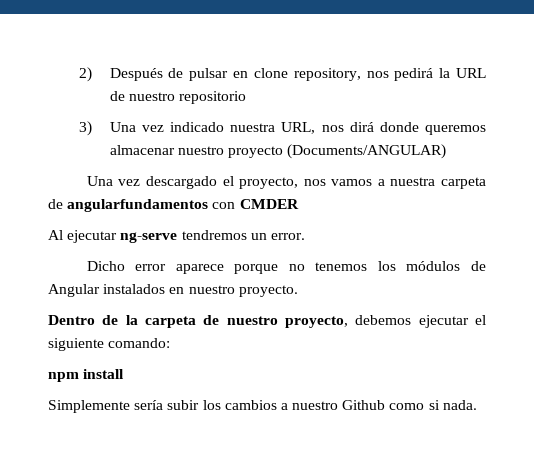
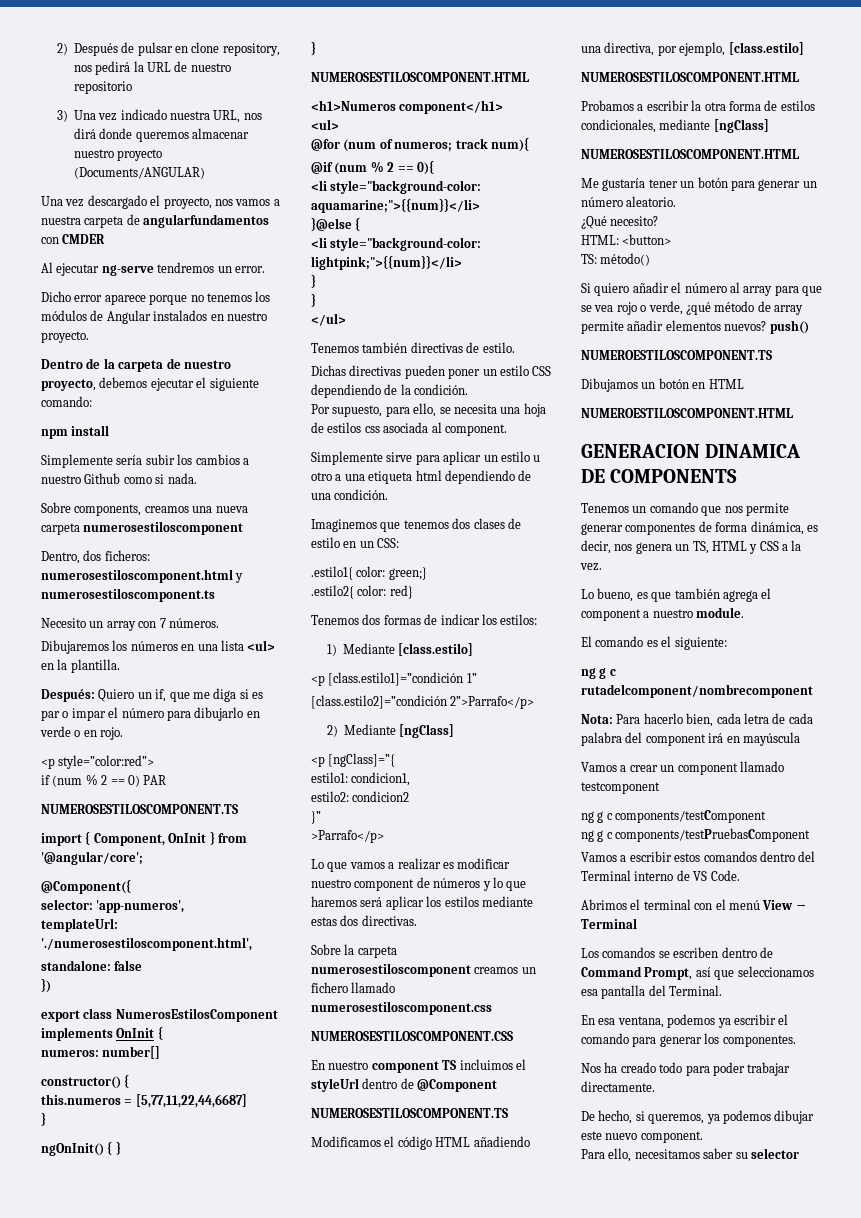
(477, 405) none -> [41,502,248,516] [41,521,244,535] [41,550,150,564] [41,569,244,583] [41,588,215,602] [41,618,219,631] [41,640,276,654] [41,659,120,673] [41,688,263,702] [41,707,260,721] [40,726,124,740] [41,755,155,769] [41,774,167,787] [41,804,238,814] [41,831,247,846] [41,851,143,865] [41,879,131,894] [41,899,185,913] [41,918,118,932] [41,937,252,951] [41,960,143,971] [41,978,51,993] [41,1008,278,1022] [41,1026,163,1041] [41,1046,161,1059] [41,1074,130,1089] [41,1094,247,1108] [41,1112,46,1126] [41,1141,121,1156] [311,41,316,55] [311,72,529,82] [311,100,504,114] [311,119,339,130] [311,137,529,152] [311,160,434,175] [311,180,482,194] [311,198,480,213] [311,217,361,231] [311,237,482,251] [311,255,462,270] [311,274,316,288] [311,293,316,307] [311,313,346,326] [311,342,515,353] [311,365,552,379] [311,384,469,398] [311,403,546,417] [311,422,507,436] [311,451,541,465] [311,470,532,484] [311,489,389,500] [311,518,521,532] [311,537,400,548] [311,566,427,580] [311,585,413,599] [311,614,538,625] [326,643,474,656] [311,672,477,686] [311,695,535,709] [326,724,455,738] [311,753,396,767] [311,772,411,786] [311,791,410,802] [311,811,321,824] [311,830,384,843] [311,858,511,872] [311,877,527,891] [311,896,533,910] [311,915,417,926] [311,944,397,958] [311,963,536,977] [311,982,396,993] [311,1001,492,1015] [311,1031,513,1041] [311,1059,526,1073] [311,1078,498,1092] [311,1108,508,1118] [311,1136,530,1150] [581,42,804,56] [581,72,799,82] [581,100,815,111] [581,119,769,133] [581,149,799,159] [581,177,817,191] [581,196,677,207] [581,216,659,229] [581,234,672,245] [581,253,651,266] [581,282,822,296] [581,301,803,315] [581,320,809,334] [581,350,772,360] [581,378,744,392] [581,408,793,418] [581,444,802,458] [581,469,738,483] [581,502,789,516] [581,521,818,535] [581,540,802,554] [580,563,602,571] [581,588,772,602] [581,607,745,621] [581,636,727,650] [581,668,616,679] [581,684,813,698] [581,713,813,727] [581,732,800,746] [581,761,784,775] [581,782,660,794] [581,810,767,823] [581,828,811,842] [581,851,816,862] [581,870,740,881] [581,899,806,910] [581,918,637,929] [581,947,773,958] [581,966,814,980] [581,985,723,999] [581,1014,789,1028] [581,1033,796,1047] [581,1062,791,1076] [581,1081,655,1092] [581,1110,815,1124] [581,1131,703,1143] [581,1148,799,1162] // Sobre components, creamos una nueva carpeta numerosestiloscomponent // Dentro, dos ficheros: numerosestiloscomponent.html y numerosestiloscomponent.ts // Necesito un array con 7 números. // Dibujaremos los números en una lista <ul> en la plantilla. // Después: Quiero un if, que me diga si es par o impar el número para dibujarlo en verde o en rojo. // <p style=”color:red”> // if (num % 2 == 0) PAR // NUMEROSESTILOSCOMPONENT.TS // import { Component, OnInit } from '@angular/core'; // @Component({ // selector: 'app-numeros', // templateUrl: './numerosestiloscomponent.html', // standalone: false // }) // export class NumerosEstilosComponent implements OnInit { // numeros: number[] // constructor() { // this.numeros = [5,77,11,22,44,6687] // } // ngOnInit() { } // } // NUMEROSESTILOSCOMPONENT.HTML // <h1>Numeros component</h1> // <ul> // @for (num of numeros; track num){ // @if (num % 2 == 0){ // <li style="background-color: aquamarine;">{{num}}</li> // }@else { // <li style="background-color: lightpink;">{{num}}</li> // } // } // </ul> // Tenemos también directivas de estilo. // Dichas directivas pueden poner un estilo CSS dependiendo de la condición. // Por supuesto, para ello, se necesita una hoja de estilos css asociada al component. // Simplemente sirve para aplicar un estilo u otro a una etiqueta html dependiendo de una condición. // Imaginemos que tenemos dos clases de estilo en un CSS: // .estilo1{ color: green;} // .estilo2{ color: red} // Tenemos dos formas de indicar los estilos: // 1) Mediante [class.estilo] // <p [class.estilo1]=”condición 1” // [class.estilo2]=”condición 2”>Parrafo</p> // 2) Mediante [ngClass] // <p [ngClass]=”{ // estilo1: condicion1, // estilo2: condicion2 // }” // >Parrafo</p> // Lo que vamos a realizar es modificar nuestro component de números y lo que haremos será aplicar los estilos mediante estas dos directivas. // Sobre la carpeta numerosestiloscomponent creamos un fichero llamado numerosestiloscomponent.css // NUMEROSESTILOSCOMPONENT.CSS // En nuestro component TS incluimos el styleUrl dentro de @Component // NUMEROSESTILOSCOMPONENT.TS // Modificamos el código HTML añadiendo una directiva, por ejemplo, [class.estilo] // NUMEROSESTILOSCOMPONENT.HTML // Probamos a escribir la otra forma de estilos condicionales, mediante [ngClass] // NUMEROSESTILOSCOMPONENT.HTML // Me gustaría tener un botón para generar un número aleatorio. // ¿Qué necesito? // HTML: <button> // TS: método() // Si quiero añadir el número al array para que se vea rojo o verde, ¿qué método de array permite añadir elementos nuevos? push() // NUMEROESTILOSCOMPONENT.TS // Dibujamos un botón en HTML // NUMEROESTILOSCOMPONENT.HTML // GENERACION DINAMICA DE COMPONENTS // Tenemos un comando que nos permite generar componentes de forma dinámica, es decir, nos genera un TS, HTML y CSS a la vez. // Lo bueno, es que también agrega el component a nuestro module. // El comando es el siguiente: // ng g c rutadelcomponent/nombrecomponent // Nota: Para hacerlo bien, cada letra de cada palabra del component irá en mayúscula // Vamos a crear un component llamado testcomponent // ng g c components/testComponent // ng g c components/testPruebasComponent // Vamos a escribir estos comandos dentro del Terminal interno de VS Code. // Abrimos el terminal con el menú View → Terminal // Los comandos se escriben dentro de Command Prompt, así que seleccionamos esa pantalla del Terminal. // En esa ventana, podemos ya escribir el comando para generar los componentes. // Nos ha creado todo para poder trabajar directamente. // De hecho, si queremos, ya podemos dibujar este nuevo component. // Para ello, necesitamos saber su selector

